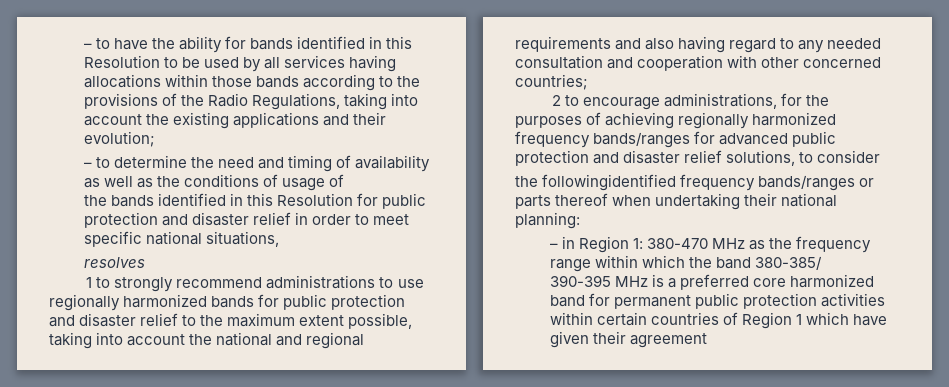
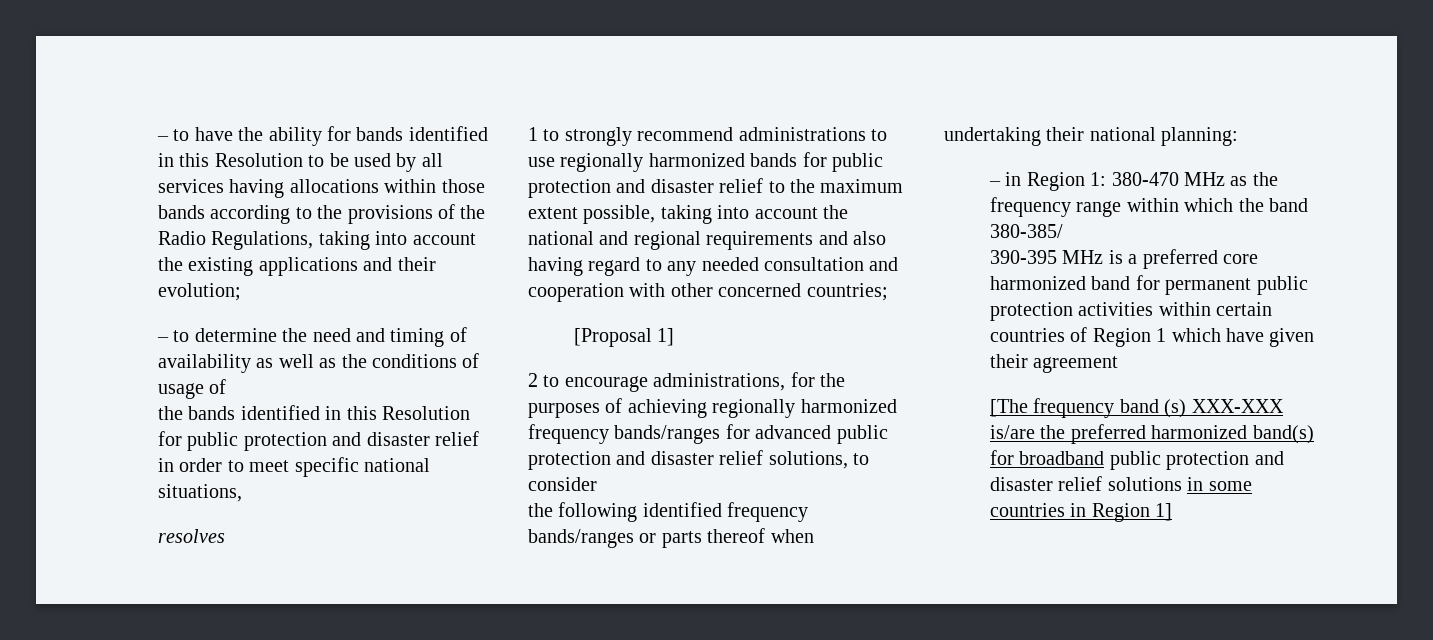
(588, 82) none -> [574,328,675,347] // [Proposal 1]
[542,174,677,191] followingidentified -> [558,502,722,522] following identified
(707, 340) none -> [990,398,1284,418] [990,424,1314,444] [990,450,1284,470] [990,476,1252,491] [990,503,1173,522] // [The frequency band (s) XXX-XXX is/are the preferred harmonized band(s) for broadband public protection and disaster relief solutions in some countries in Region 1]

